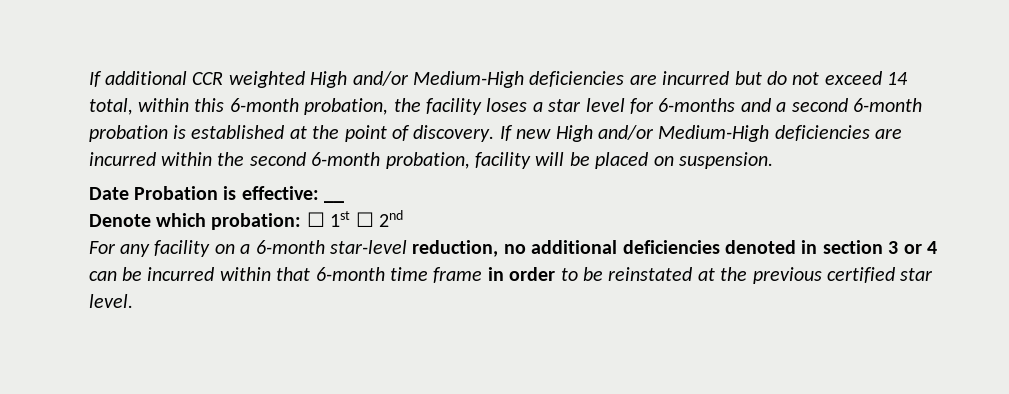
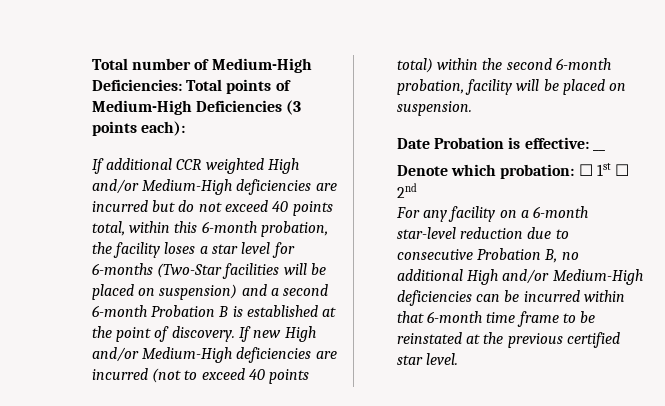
(88, 79) none -> [91,58,312,73] [91,79,291,94] [91,100,302,115] [91,121,186,136] Total number of Medium-High Deficiencies: Total points of Medium-High Deficiencies (3 points each): //
[887,72,909,85] 14 -> [272,201,333,216] 40 points
(736, 105) none -> [157,263,327,279] [91,284,238,300] (Two-Star facilities will be placed on suspension)
[88,125,168,142] probation -> [151,305,229,317] Probation B
(156, 159) none -> [152,368,310,384] [396,58,433,73] (not to exceed 40 points total)
[412,240,937,257] reduction, no additional deficiencies denoted in section 3 or 4 -> [460,227,569,239] [396,248,579,263] [396,269,643,285] [396,290,472,306] reduction due to consecutive Probation B, no additional High and/or Medium-High deficiencies
[487,267,556,281] in order -> (559, 319) none

